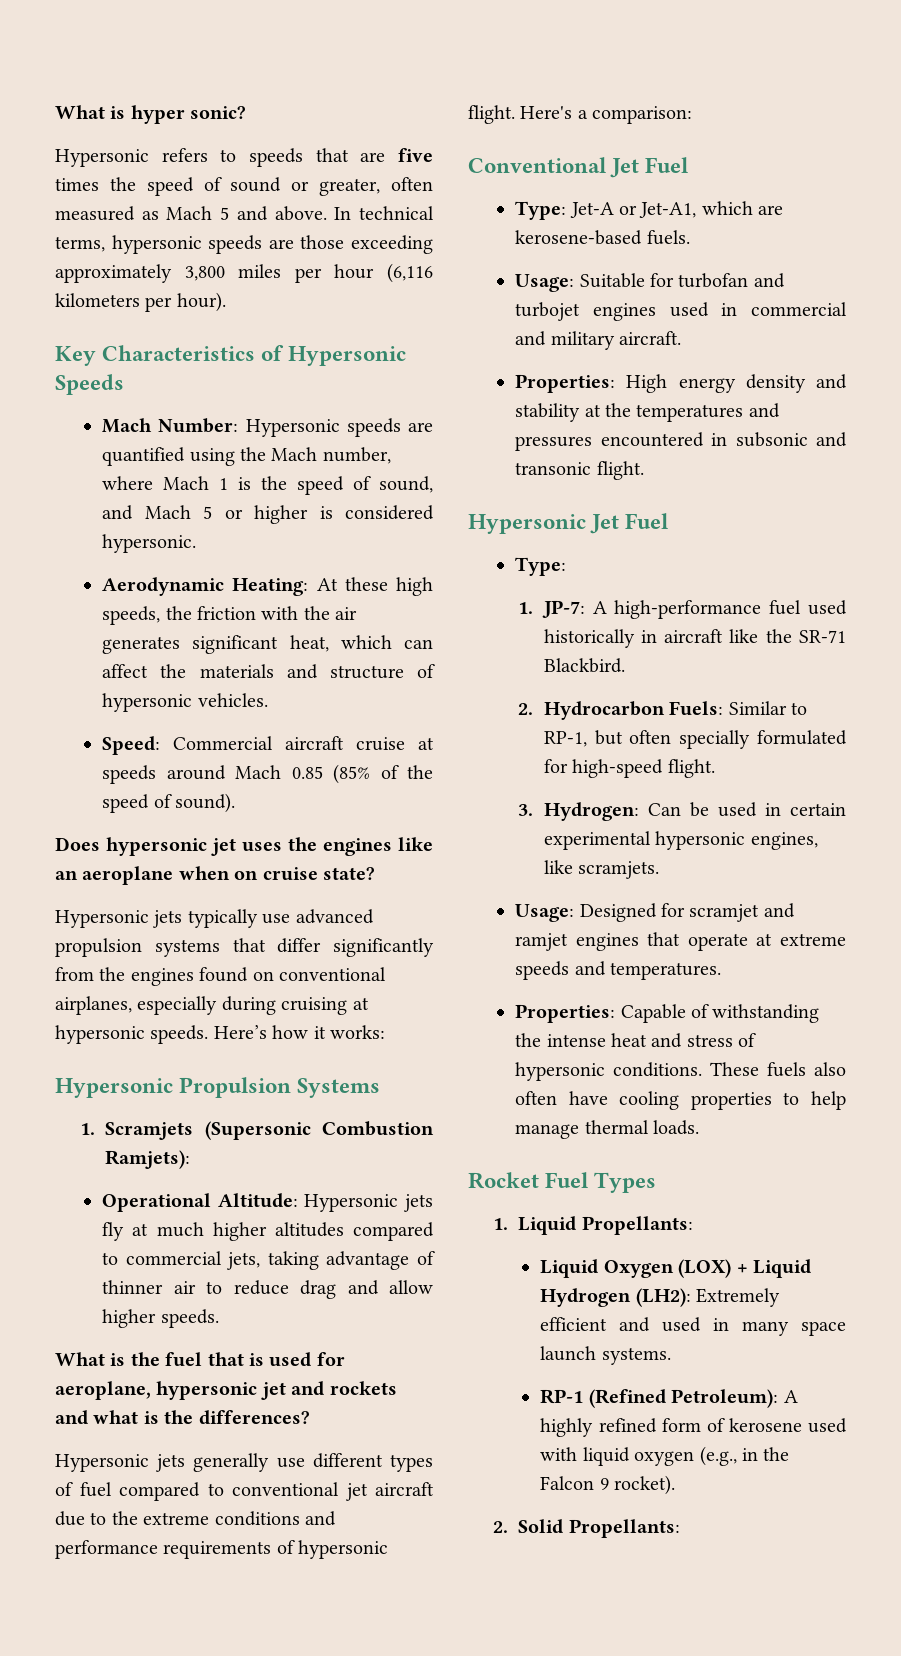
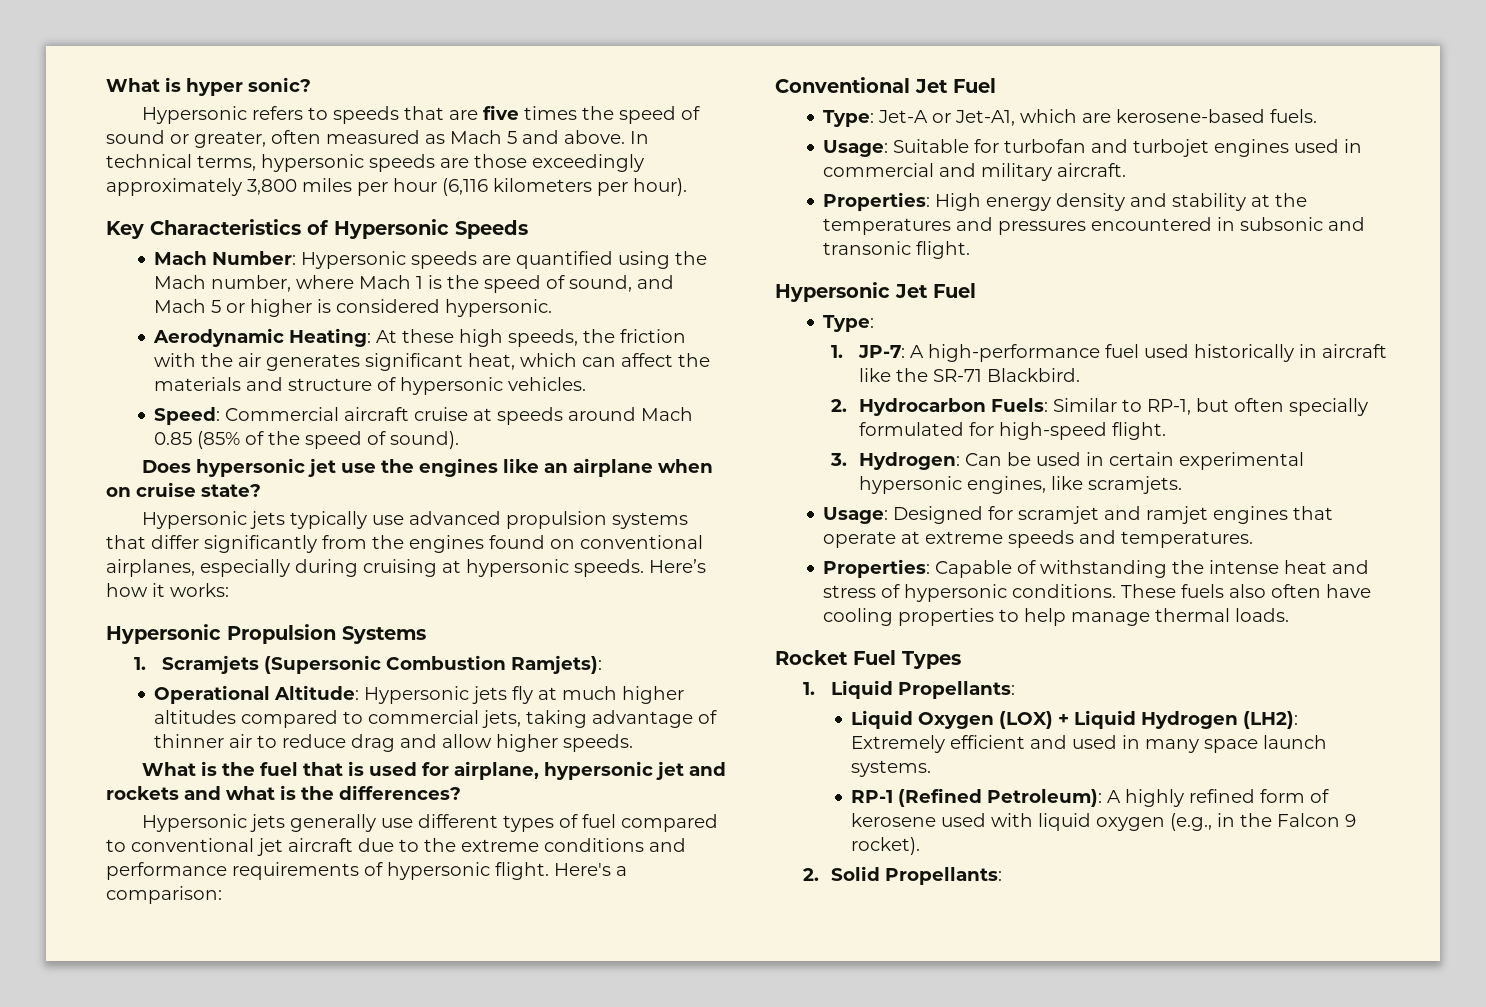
[351,235,433,254] exceeding -> [532,154,644,172] exceedingly
[242,842,282,852] uses -> [341,463,377,473] use
[82,866,174,885] aeroplane -> [573,458,654,477] airplane
[55,1381,151,1400] aeroplane, -> [454,761,540,780] airplane,

